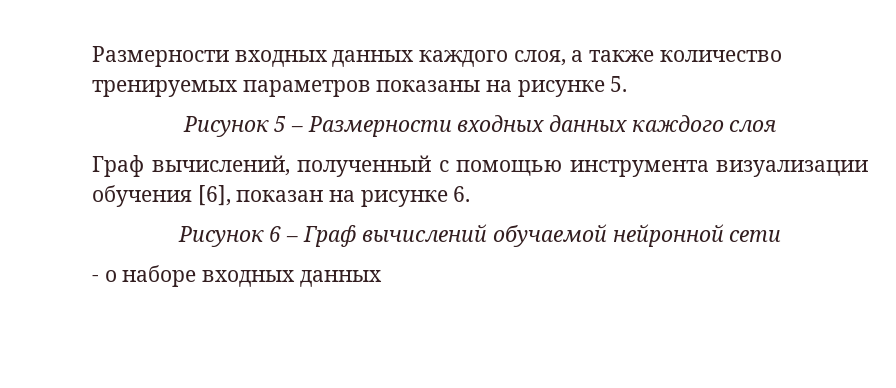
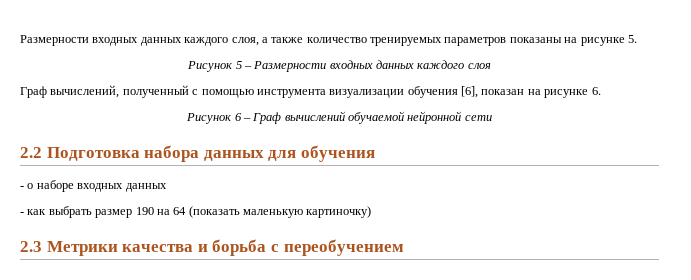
(782, 236) none -> [20,145,375,162] // 2.2 Подготовка набора данных для обучения
(382, 278) none -> [20,206,372,218] [20,239,404,256] // - как выбрать размер 190 на 64 (показать маленькую картиночку) // 2.3 Метрики качества и борьба с переобучением

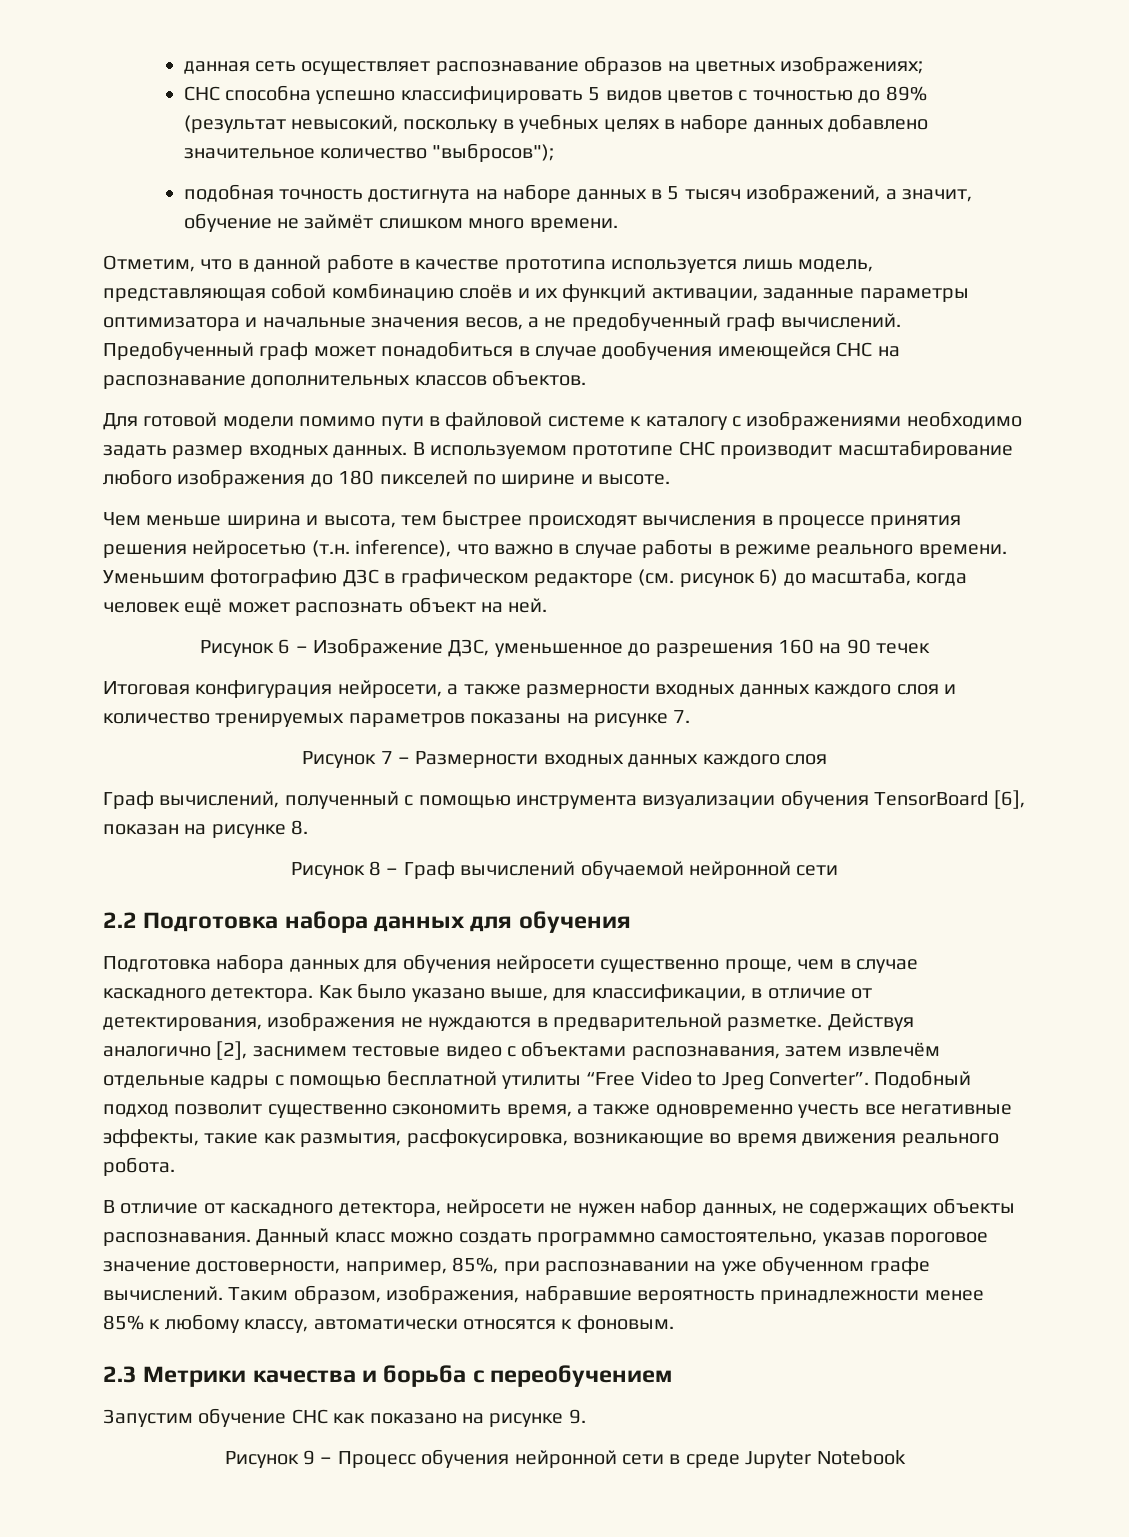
[20,35,304,46] Размерности входных данных каждого слоя, а также -> [183,56,924,75] [183,85,927,104] [183,114,929,133] [183,143,555,162] [183,184,972,203] [183,213,618,232] [103,254,873,273] [103,283,969,302] [103,312,901,331] [103,341,900,360] [103,370,587,389] [103,411,1022,430] [103,440,1013,459] [103,469,671,488] [103,510,962,529] [103,539,1007,558] [103,568,968,587] [103,597,548,616] [199,638,931,657] [103,680,956,698] данная сеть осуществляет распознавание образов на цветных изображениях; // СНС способна успешно классифицировать 5 видов цветов с точностью до 89% (результат невысокий, поскольку в учебных целях в наборе данных добавлено значительное количество "выбросов"); // подобная точность достигнута на наборе данных в 5 тысяч изображений, а значит, обучение не займёт слишком много времени. // Отметим, что в данной работе в качестве прототипа используется лишь модель, представляющая собой комбинацию слоёв и их функций активации, заданные параметры оптимизатора и начальные значения весов, а не предобученный граф вычислений. Предобученный граф может понадобиться в случае дообучения имеющейся СНС на распознавание дополнительных классов объектов. // Для готовой модели помимо пути в файловой системе к каталогу с изображениями необходимо задать размер входных данных. В используемом прототипе СНС производит масштабирование любого изображения до 180 пикселей по ширине и высоте. // Чем меньше ширина и высота, тем быстрее происходят вычисления в процессе принятия решения нейросетью (т.н. inference), что важно в случае работы в режиме реального времени. Уменьшим фотографию ДЗС в графическом редакторе (см. рисунок 6) до масштаба, когда человек ещё может распознать объект на ней. // Рисунок 6 – Изображение ДЗС, уменьшенное до разрешения 160 на 90 течек // Итоговая конфигурация нейросети, а также размерности входных данных каждого слоя и
[627,35,637,43] [187,61,242,72] 5. // Рисунок 5 -> [673,710,691,723] [302,751,393,768] 7. // Рисунок 7
(458, 92) none -> [874,791,989,806] TensorBoard
[591,87,601,95] [186,113,242,124] 6. // Рисунок 6 -> [291,820,309,835] [290,861,381,879] 8. // Рисунок 8
[20,180,167,192] [20,206,372,218] - о наборе входных данных // - как выбрать размер 190 на 64 (показать маленькую картиночку) -> [103,954,918,973] [103,983,872,1002] [103,1012,914,1031] [103,1041,940,1060] [103,1070,972,1090] [103,1104,1012,1118] [103,1129,999,1147] [103,1157,175,1176] [103,1198,1015,1217] [103,1228,989,1246] [103,1256,930,1275] [103,1285,984,1304] [103,1314,674,1333] Подготовка набора данных для обучения нейросети существенно проще, чем в случае каскадного детектора. Как было указано выше, для классификации, в отличие от детектирования, изображения не нуждаются в предварительной разметке. Действуя аналогично [2], заснимем тестовые видео с объектами распознавания, затем извлечём отдельные кадры с помощью бесплатной утилиты “Free Video to Jpeg Converter”. Подобный подход позволит существенно сэкономить время, а также одновременно учесть все негативные эффекты, такие как размытия, расфокусировка, возникающие во время движения реального робота. // В отличие от каскадного детектора, нейросети не нужен набор данных, не содержащих объекты распознавания. Данный класс можно создать программно самостоятельно, указав пороговое значение достоверности, например, 85%, при распознавании на уже обученном графе вычислений. Таким образом, изображения, набравшие вероятность принадлежности менее 85% к любому классу, автоматически относятся к фоновым.
(404, 247) none -> [103,1408,586,1427] [224,1449,906,1469] // Запустим обучение СНС как показано на рисунке 9. // Рисунок 9 – Процесс обучения нейронной сети в среде Jupyter Notebook

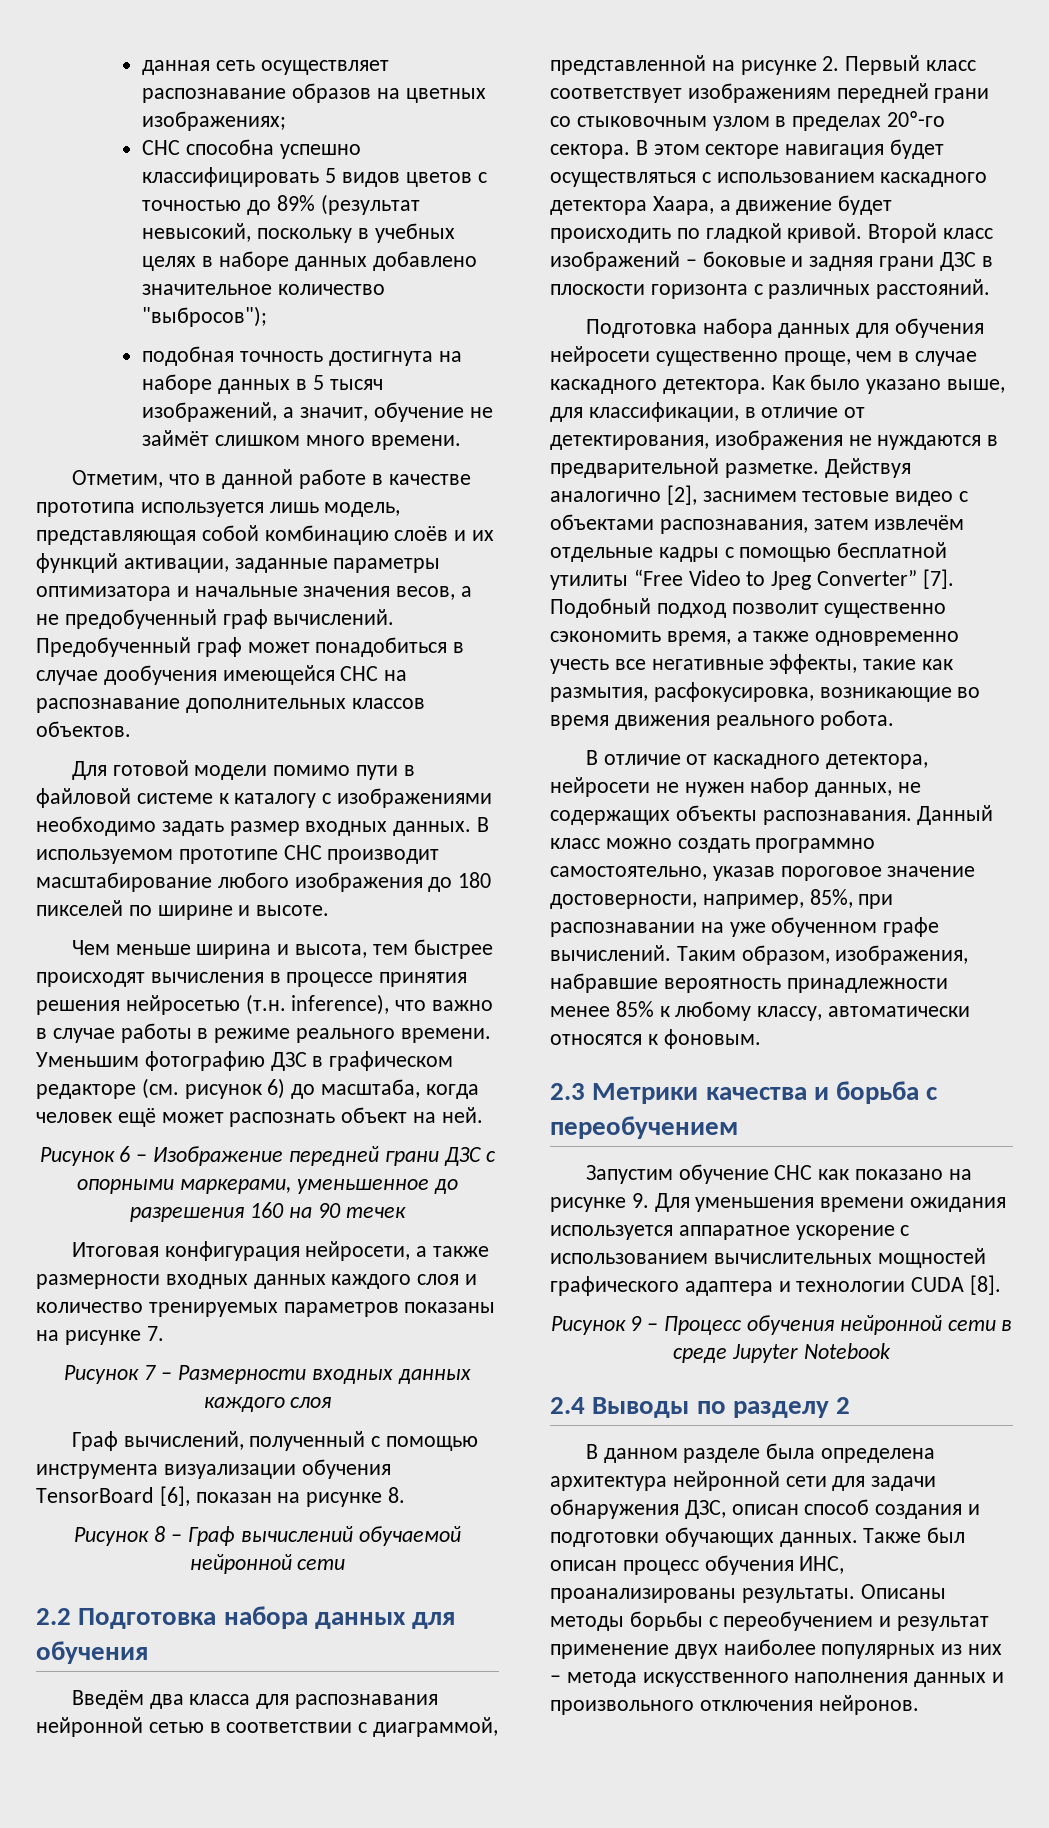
[448,639,490,657] ДЗС, -> [288,1146,497,1166] [77,1179,292,1194] передней грани ДЗС с опорными маркерами,
(631, 922) none -> [71,1690,439,1709] [36,1717,499,1737] [550,55,977,75] [550,83,990,103] [550,111,946,131] [550,139,945,159] [550,172,988,187] [550,195,893,215] [550,223,994,243] [550,251,993,271] [550,279,991,299] // Введём два класса для распознавания нейронной сетью в соответствии с диаграммой, представленной на рисунке 2. Первый класс соответствует изображениям передней грани со стыковочным узлом в пределах 20º-го сектора. В этом секторе навигация будет осуществляться с использованием каскадного детектора Хаара, а движение будет происходить по гладкой кривой. Второй класс изображений – боковые и задняя грани ДЗС в плоскости горизонта с различных расстояний.
[768,1071,869,1086] Converter”. -> [817,569,954,589] Converter” [7].
(586, 1416) none -> [654,1193,1007,1212] [550,1225,910,1240] [550,1248,986,1268] [550,1275,1002,1296] Для уменьшения времени ожидания используется аппаратное ускорение с использованием вычислительных мощностей графического адаптера и технологии CUDA [8].
(906, 1457) none -> [550,1397,851,1418] [585,1443,936,1463] [550,1471,937,1491] [550,1499,981,1519] [550,1527,966,1547] [550,1555,845,1575] [550,1584,946,1603] [550,1611,990,1631] [550,1639,1003,1659] [550,1672,1005,1687] [550,1695,919,1715] // 2.4 Выводы по разделу 2 // В данном разделе была определена архитектура нейронной сети для задачи обнаружения ДЗС, описан способ создания и подготовки обучающих данных. Также был описан процесс обучения ИНС, проанализированы результаты. Описаны методы борьбы с переобучением и результат применение двух наиболее популярных из них – метода искусственного наполнения данных и произвольного отключения нейронов.

